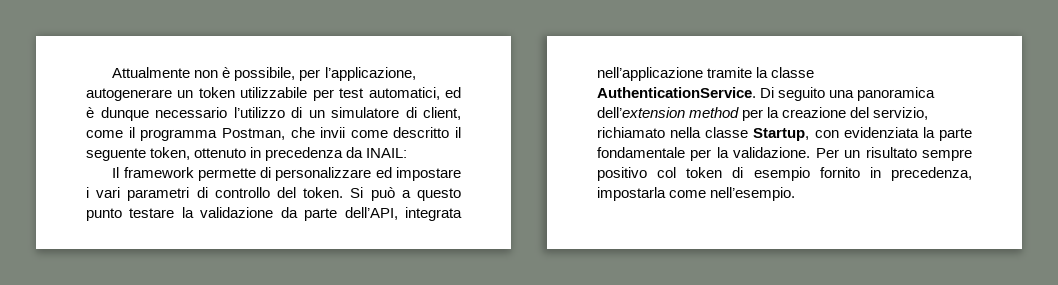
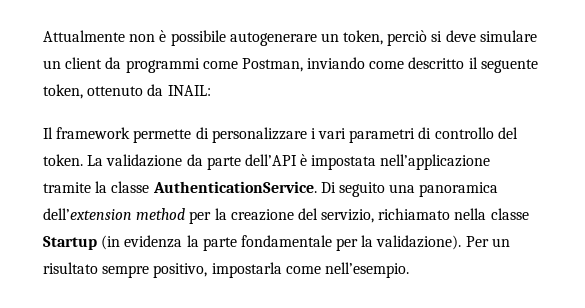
[234,67,416,81] [86,87,461,101] [86,107,461,121] [86,127,346,141] possibile, per l’applicazione, autogenerare un token utilizzabile per test automatici, ed è dunque necessario l’utilizzo di un simulatore di client, come il programma Postman, che invii -> [170,30,537,46] [43,57,366,73] possibile autogenerare un token, perciò si deve simulare un client da programmi come Postman, inviando
[250,147,344,161] in precedenza -> (144, 91) none
[375,167,461,181] ed impostare -> (307, 135) none
[350,187,461,201] [86,207,463,221] Si può a questo punto testare la validazione da parte dell’API, integrata -> [87,154,377,170] La validazione da parte dell’API è impostata
[753,127,919,141] Startup, con evidenziata -> [43,235,183,250] Startup (in evidenza
[733,147,811,158] validazione. -> [376,235,462,250] validazione).
[597,167,972,181] positivo col token di esempio fornito in precedenza, -> [153,263,208,278] positivo,

